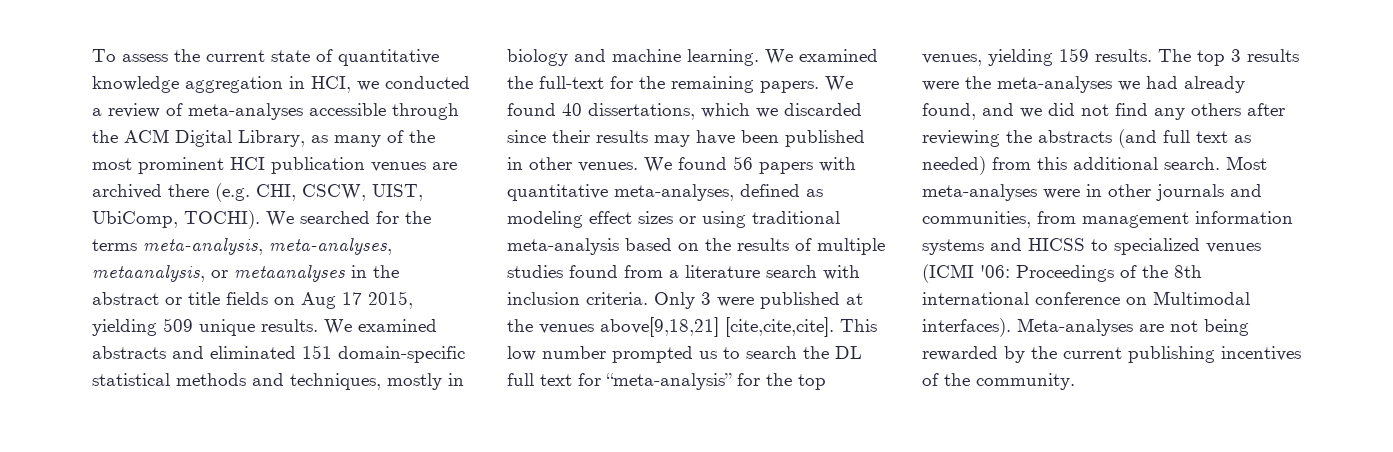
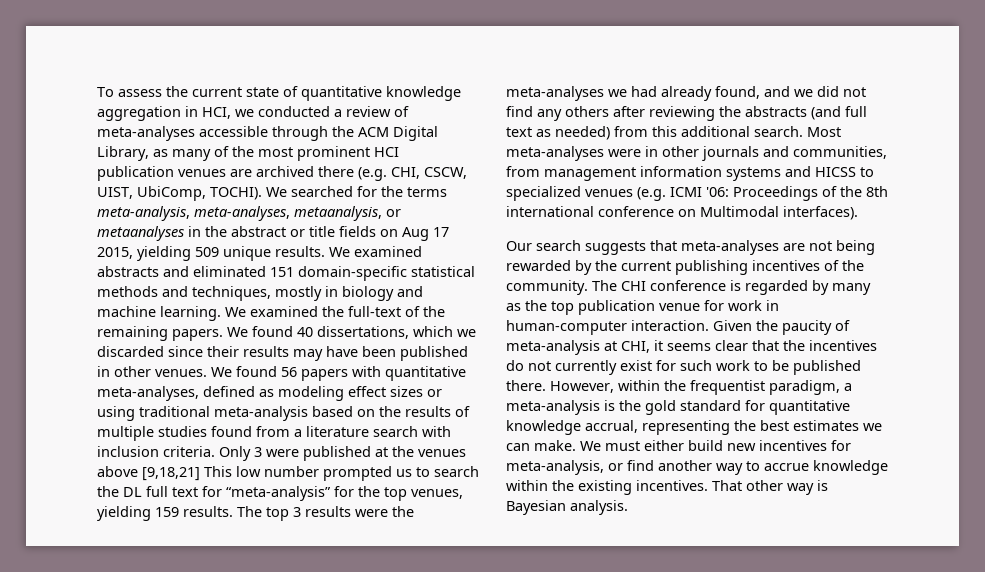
[610,76,633,89] for -> [405,306,420,317] of
[600,317,834,337] above[9,18,21] [cite,cite,cite]. -> [97,466,200,481] above [9,18,21]
[922,264,974,283] (ICMI -> [637,187,702,201] (e.g. ICMI
[1017,318,1133,336] Meta-analyses -> [506,240,779,255] // Our search suggests that meta-analyses
(1075, 381) none -> [592,280,871,295] [506,300,779,315] [506,320,850,335] [506,340,877,355] [506,360,861,375] [506,380,852,395] [506,400,850,415] [506,420,882,435] [506,440,851,451] [506,460,888,475] [506,480,828,495] [506,500,628,515] The CHI conference is regarded by many as the top publication venue for work in human-computer interaction. Given the paucity of meta-analysis at CHI, it seems clear that the incentives do not currently exist for such work to be published there. However, within the frequentist paradigm, a meta-analysis is the gold standard for quantitative knowledge accrual, representing the best estimates we can make. We must either build new incentives for meta-analysis, or find another way to accrue knowledge within the existing incentives. That other way is Bayesian analysis.

